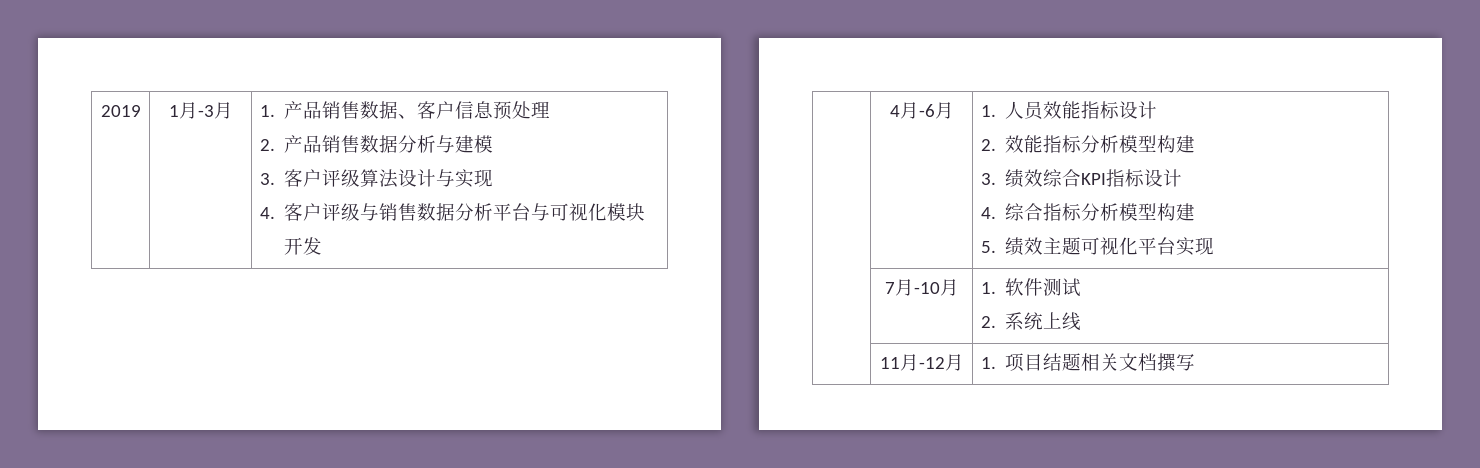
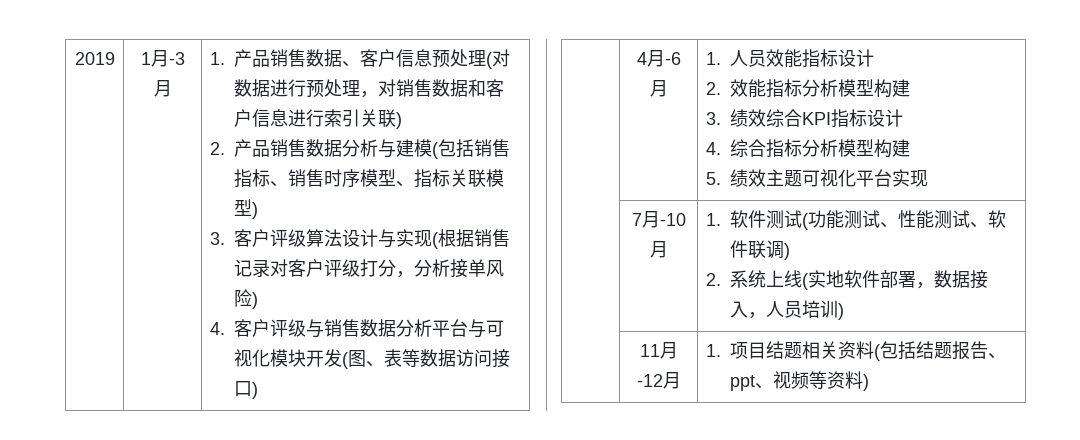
(550, 109) none -> [485,49,510,69] [233,79,504,98] [233,109,402,129] (对数据进行预处理，对销售数据和客户信息进行索引关联)
(493, 144) none -> [431,139,510,159] [233,169,504,188] [233,199,258,219] (包括销售指标、销售时序模型、指标关联模型)
(493, 178) none -> [431,229,510,249] [233,259,504,278] [233,289,258,309] (根据销售记录对客户评级打分，分析接单风险)
(322, 246) none -> [341,349,510,369] [233,381,258,399] (图、表等数据访问接口)
[980,312,1081,331] // 2.系统上线 -> [801,210,1006,230] [729,240,790,260] [705,270,988,290] [729,300,844,320] (功能测试、性能测试、软件联调) // 2.系统上线(实地软件部署，数据接入，人员培训)
[1118,353,1195,372] 文档撰写 -> [837,341,1006,361] [729,371,869,391] 资料(包括结题报告、ppt、视频等资料)

